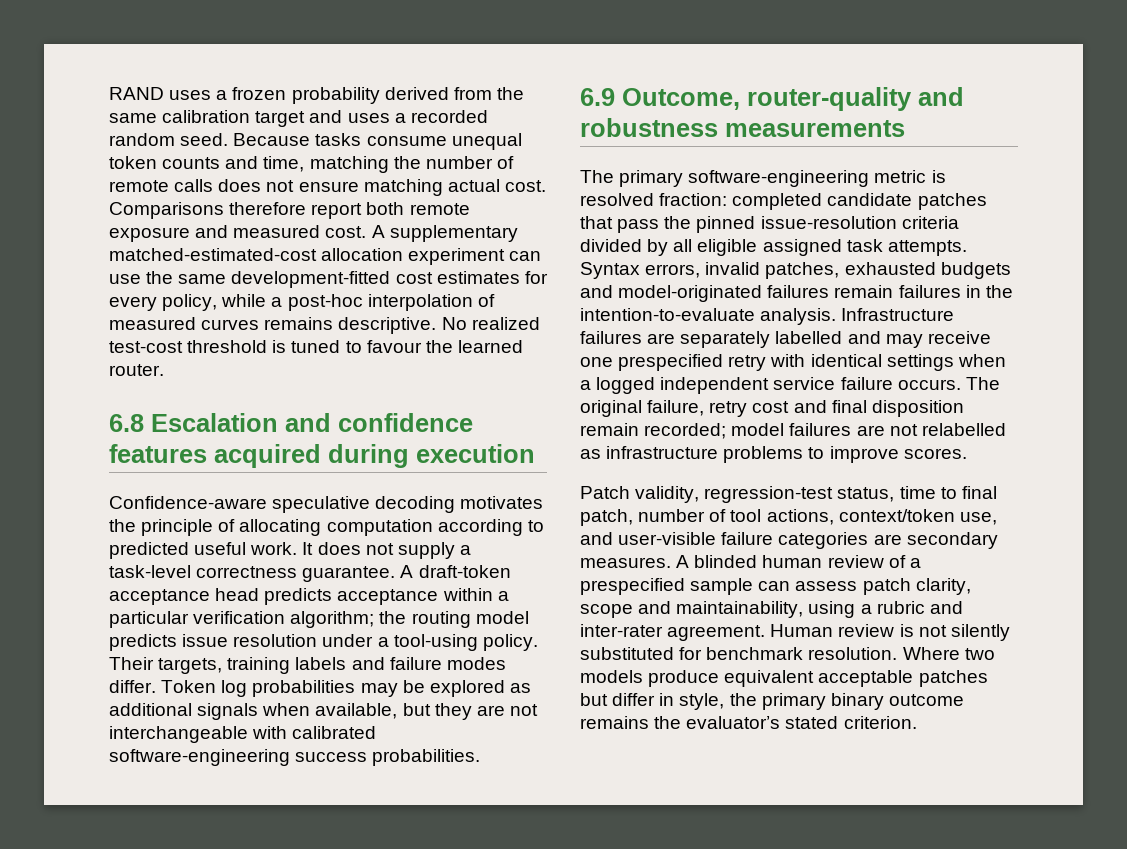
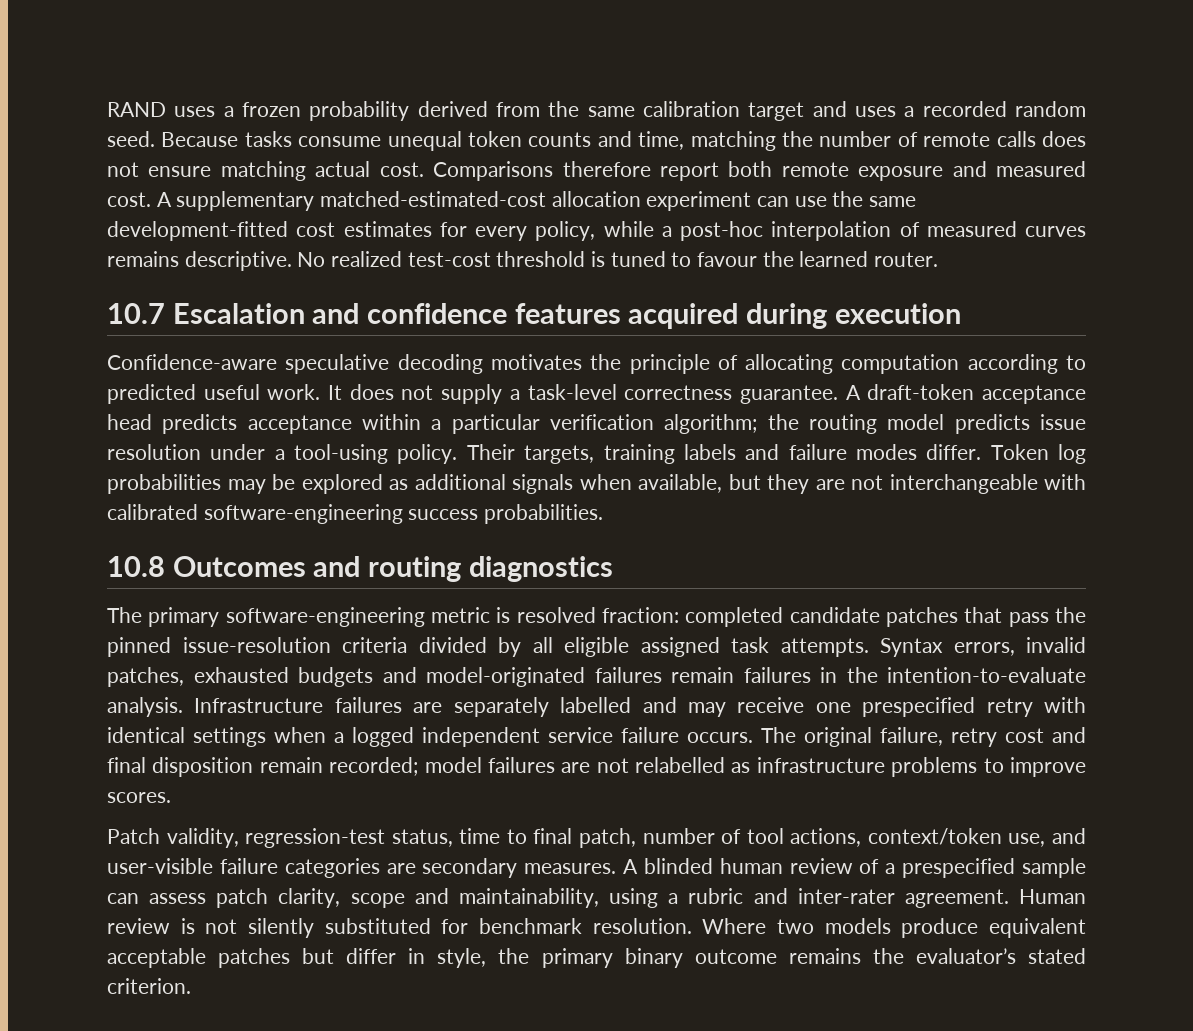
[109,414,144,432] 6.8 -> [107,303,165,324] 10.7
[580,87,964,111] [580,118,905,137] 6.9 Outcome, router-quality and robustness measurements -> [107,556,613,582] 10.8 Outcomes and routing diagnostics

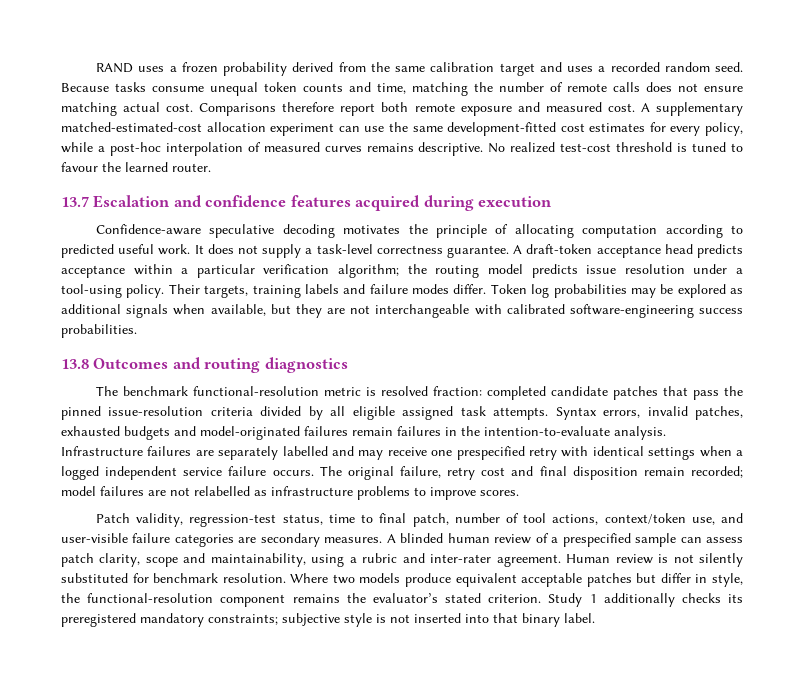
[107,303,165,324] 10.7 -> [61,196,89,207] 13.7
[107,556,165,577] 10.8 -> [61,359,89,369] 13.8
[148,607,425,627] primary software-engineering -> [123,386,320,396] benchmark functional-resolution
[541,948,777,968] primary binary outcome -> [87,593,286,607] functional-resolution component
(191, 986) none -> [548,593,743,607] [61,613,595,627] Study 1 additionally checks its preregistered mandatory constraints; subjective style is not inserted into that binary label.

